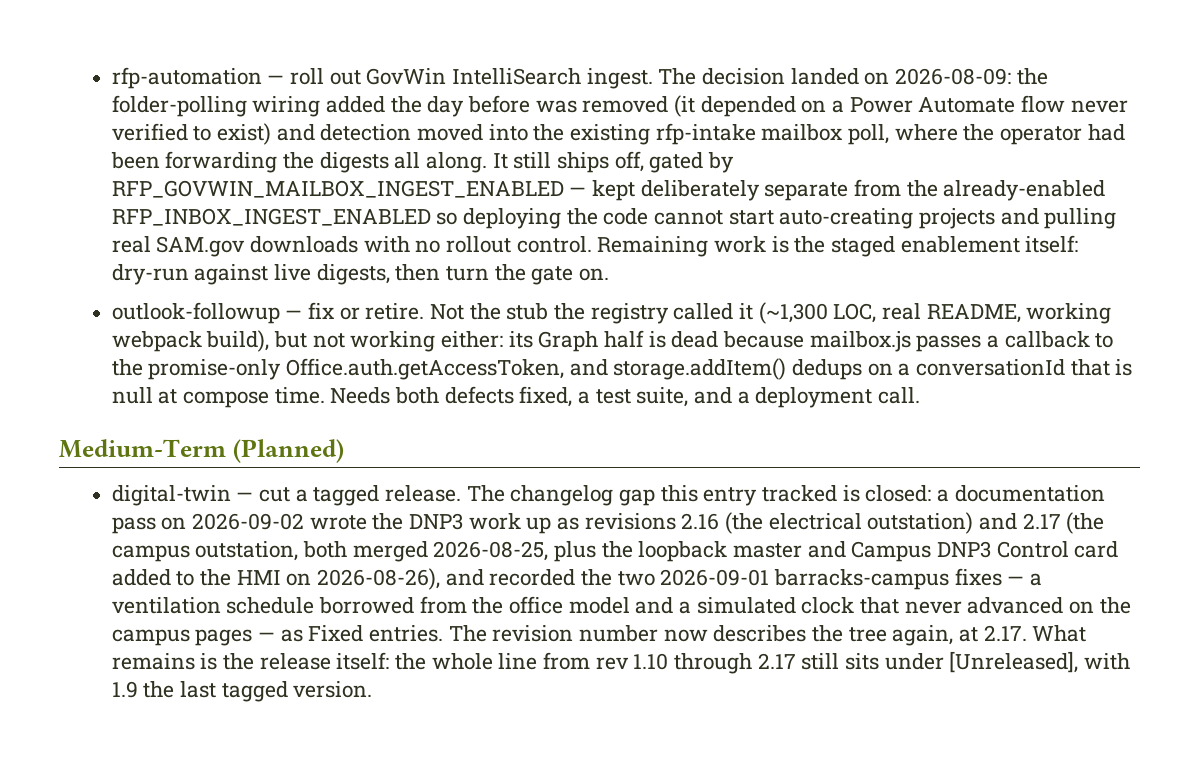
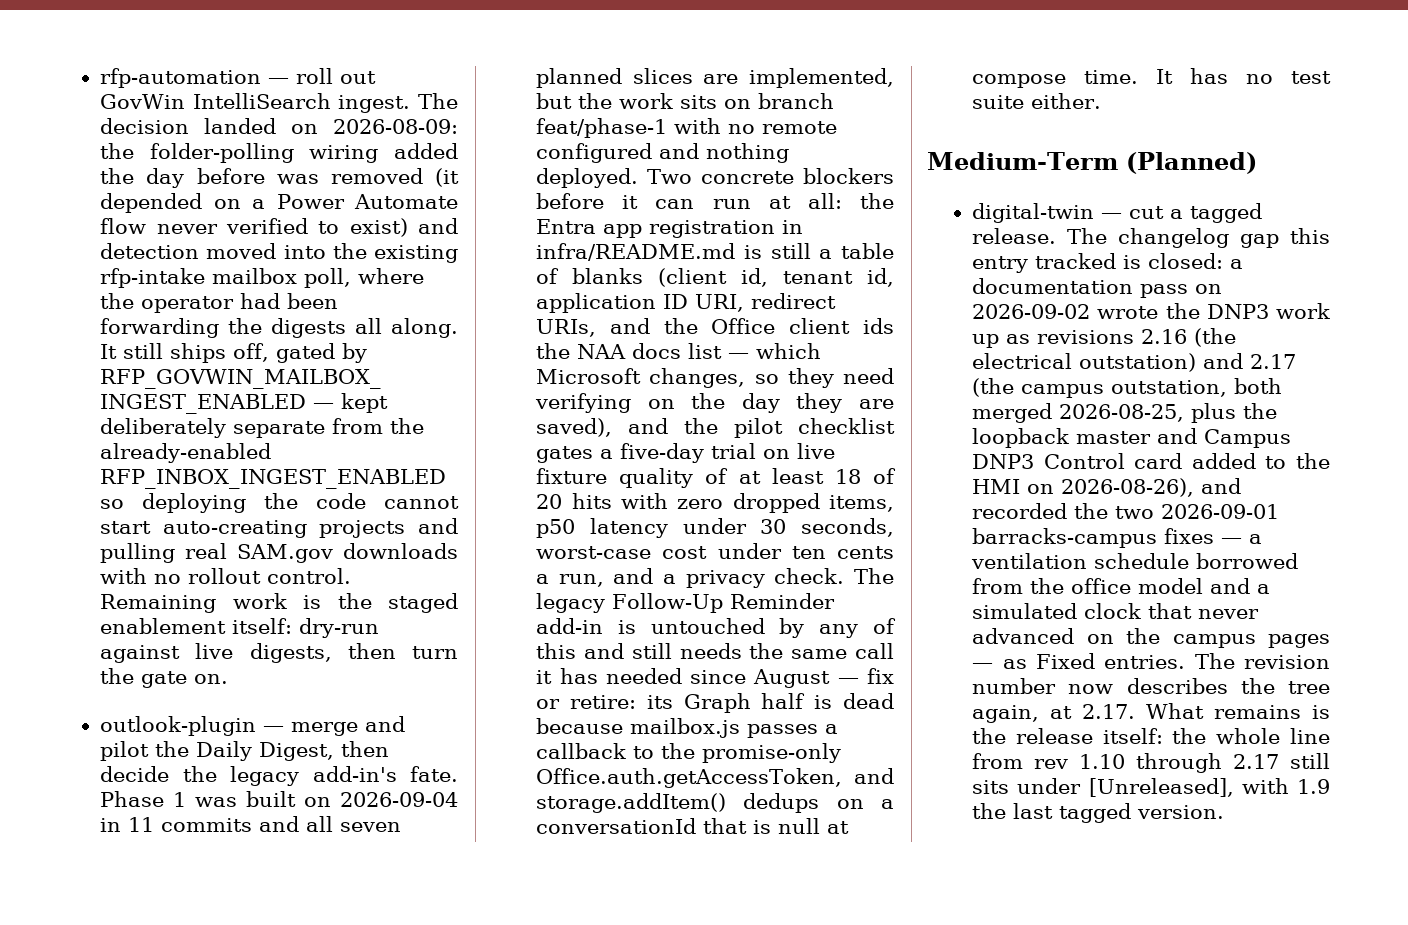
[111,302,1112,324] [111,330,504,352] outlook-followup — fix or retire. Not the stub the registry called it (~1,300 LOC, real README, working webpack build), but not working either: -> [100,716,406,736] [100,741,390,761] [100,766,458,786] [100,791,458,807] [100,816,402,832] [536,68,894,88] [536,93,835,109] [536,118,838,138] [536,143,790,163] [536,168,894,188] [536,193,894,209] [536,219,804,238] [536,243,894,261] [536,268,894,287] [536,293,837,313] [536,318,894,337] [536,343,822,359] [536,368,894,388] [535,393,895,413] [536,418,895,438] [536,443,836,463] [536,468,896,488] [536,493,894,513] [536,518,894,538] [536,543,894,559] [536,568,894,588] [536,593,836,613] [536,618,896,638] [536,643,894,659] [536,668,894,688] [536,695,637,709] outlook-plugin — merge and pilot the Daily Digest, then decide the legacy add-in's fate. Phase 1 was built on 2026-09-04 in 11 commits and all seven planned slices are implemented, but the work sits on branch feat/phase-1 with no remote configured and nothing deployed. Two concrete blockers before it can run at all: the Entra app registration in infra/README.md is still a table of blanks (client id, tenant id, application ID URI, redirect URIs, and the Office client ids the NAA docs list — which Microsoft changes, so they need verifying on the day they are saved), and the pilot checklist gates a five-day trial on live fixture quality of at least 18 of 20 hits with zero dropped items, p50 latency under 30 seconds, worst-case cost under ten cents a run, and a privacy check. The legacy Follow-Up Reminder add-in is untouched by any of this and still needs the same call it has needed since August — fix or retire:
[330,386,921,408] Needs both defects fixed, a test suite, and a deployment call. -> [1156,68,1331,84] [972,93,1102,109] It has no test suite either.

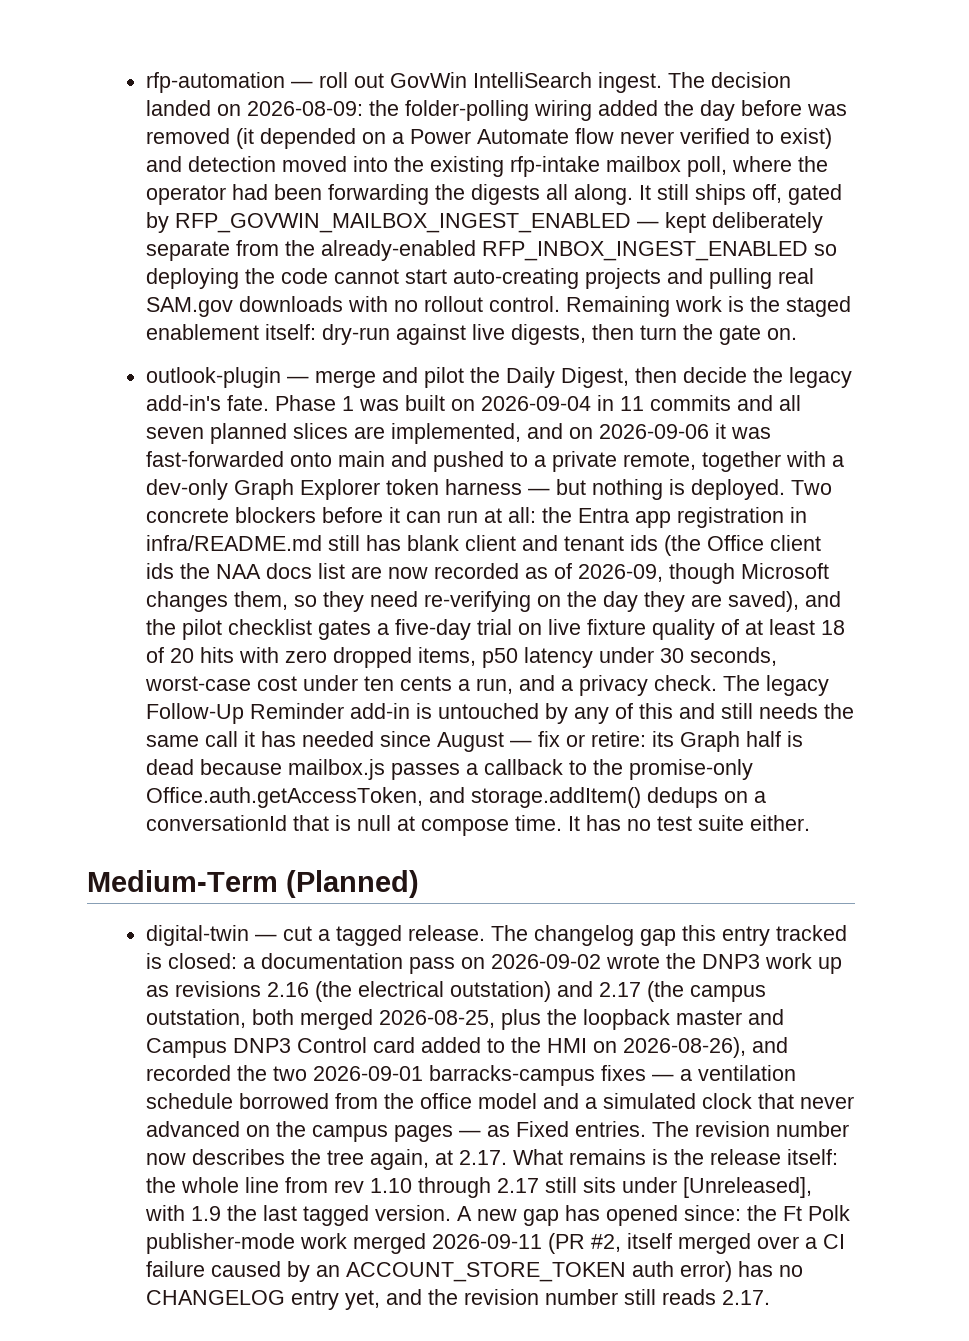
[536,93,835,109] [536,118,838,138] [536,143,790,163] but the work sits on branch feat/phase-1 with no remote configured and nothing -> [527,423,772,439] [146,451,845,472] [146,479,686,500] and on 2026-09-06 it was fast-forwarded onto main and pushed to a private remote, together with a dev-only Graph Explorer token harness — but nothing is
[743,243,894,259] [536,268,894,287] [536,293,837,313] [536,318,698,337] is still a table of blanks (client id, tenant id, application ID URI, redirect URIs, and the -> [328,535,702,556] still has blank client and tenant ids (the
[728,343,822,359] [536,368,746,388] — which Microsoft changes, -> [351,563,830,584] [146,591,289,612] are now recorded as of 2026-09, though Microsoft changes them,
[535,393,632,413] verifying -> [424,591,532,612] re-verifying
(1225, 812) none -> [457,1205,851,1226] [146,1233,846,1254] [146,1261,804,1282] [146,1289,771,1310] A new gap has opened since: the Ft Polk publisher-mode work merged 2026-09-11 (PR #2, itself merged over a CI failure caused by an ACCOUNT_STORE_TOKEN auth error) has no CHANGELOG entry yet, and the revision number still reads 2.17.

